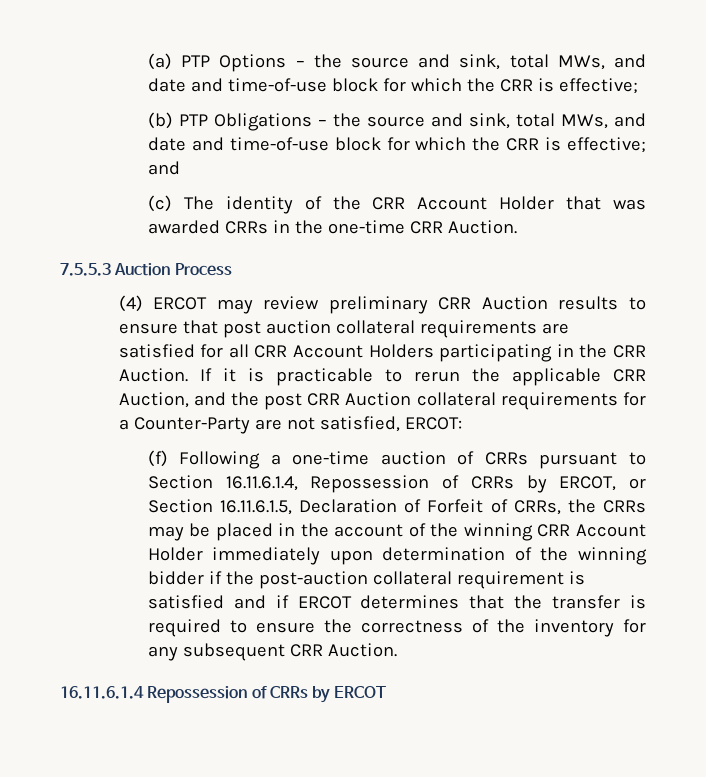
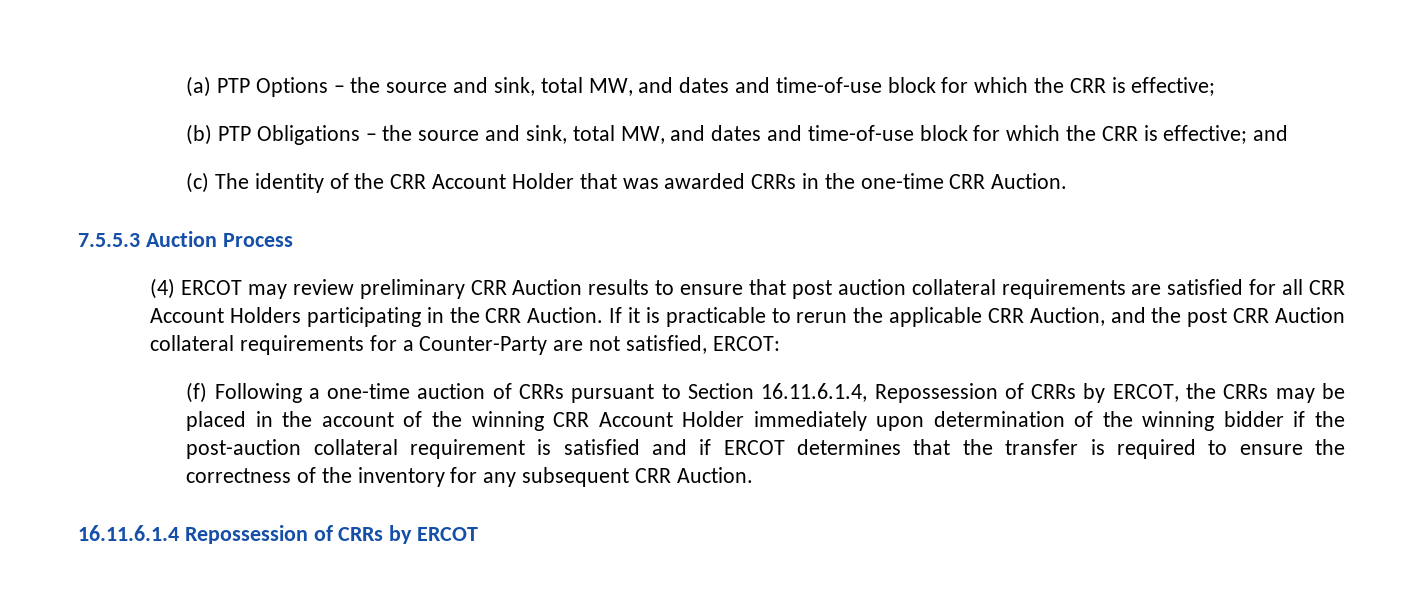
[557,54,647,70] [147,78,186,92] MWs, and date -> [588,77,730,96] MW, and dates
[560,113,646,129] [147,137,186,151] MWs, and date -> [620,125,762,144] MW, and dates
[629,478,647,489] [147,499,561,515] or Section 16.11.6.1.5, Declaration of Forfeit of CRRs, -> (1179, 393) none

